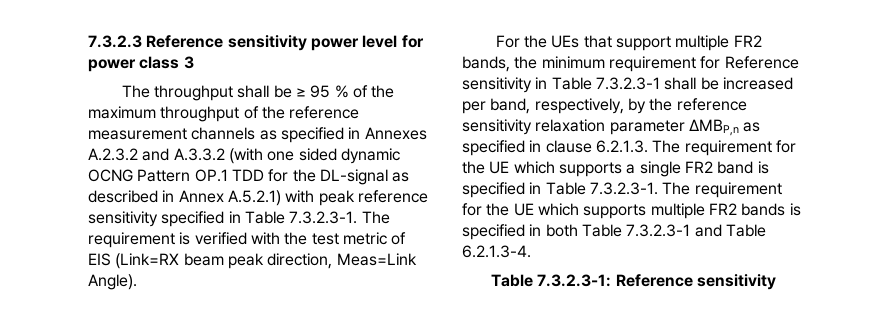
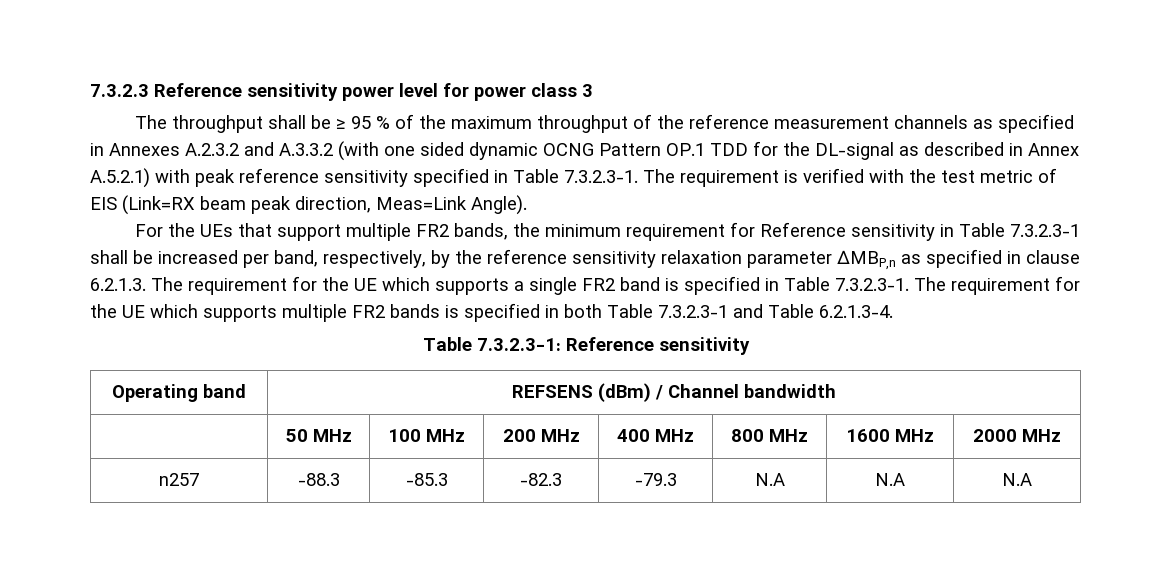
(776, 282) none -> [112,384,246,402] [512,383,836,402] [285,429,352,442] [388,429,465,442] [502,429,580,442] [617,429,694,442] [731,429,808,442] [846,429,934,442] [973,429,1061,442] [159,473,199,486] [297,473,340,486] [405,473,448,486] [520,473,562,486] [634,473,677,486] [754,473,785,486] [875,473,905,486] [1002,473,1032,486] // Operating band | REFSENS (dBm) / Channel bandwidth // | 50 MHz | 100 MHz | 200 MHz | 400 MHz | 800 MHz | 1600 MHz | 2000 MHz // n257 | -88.3 | -85.3 | -82.3 | -79.3 | N.A | N.A | N.A

